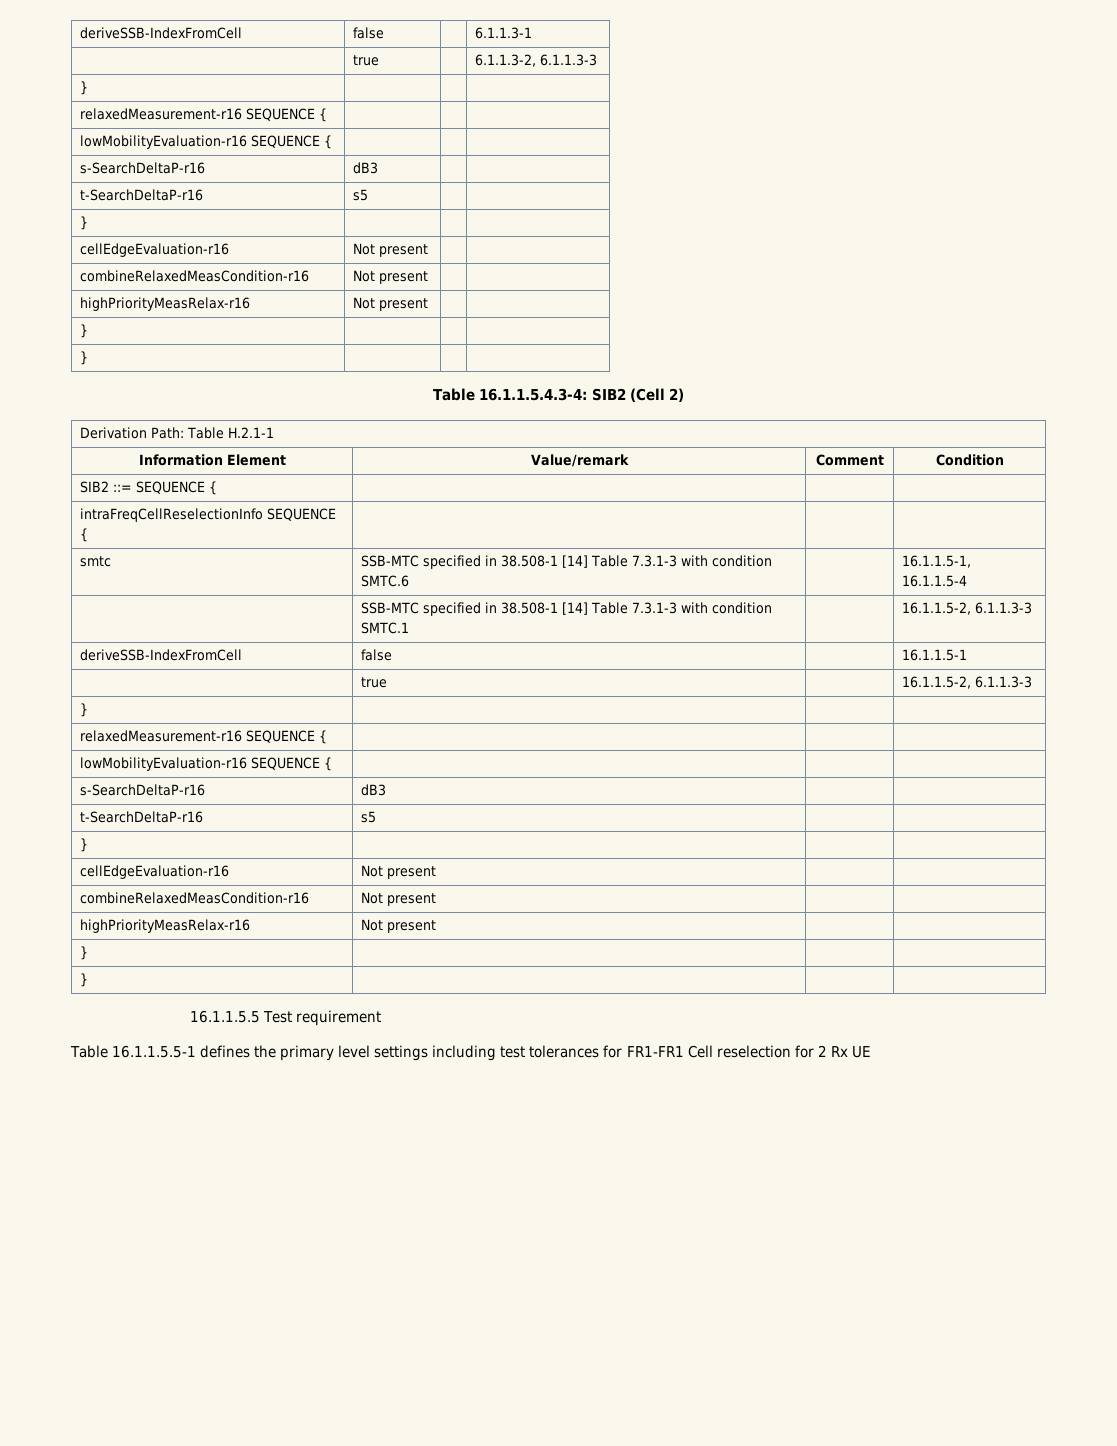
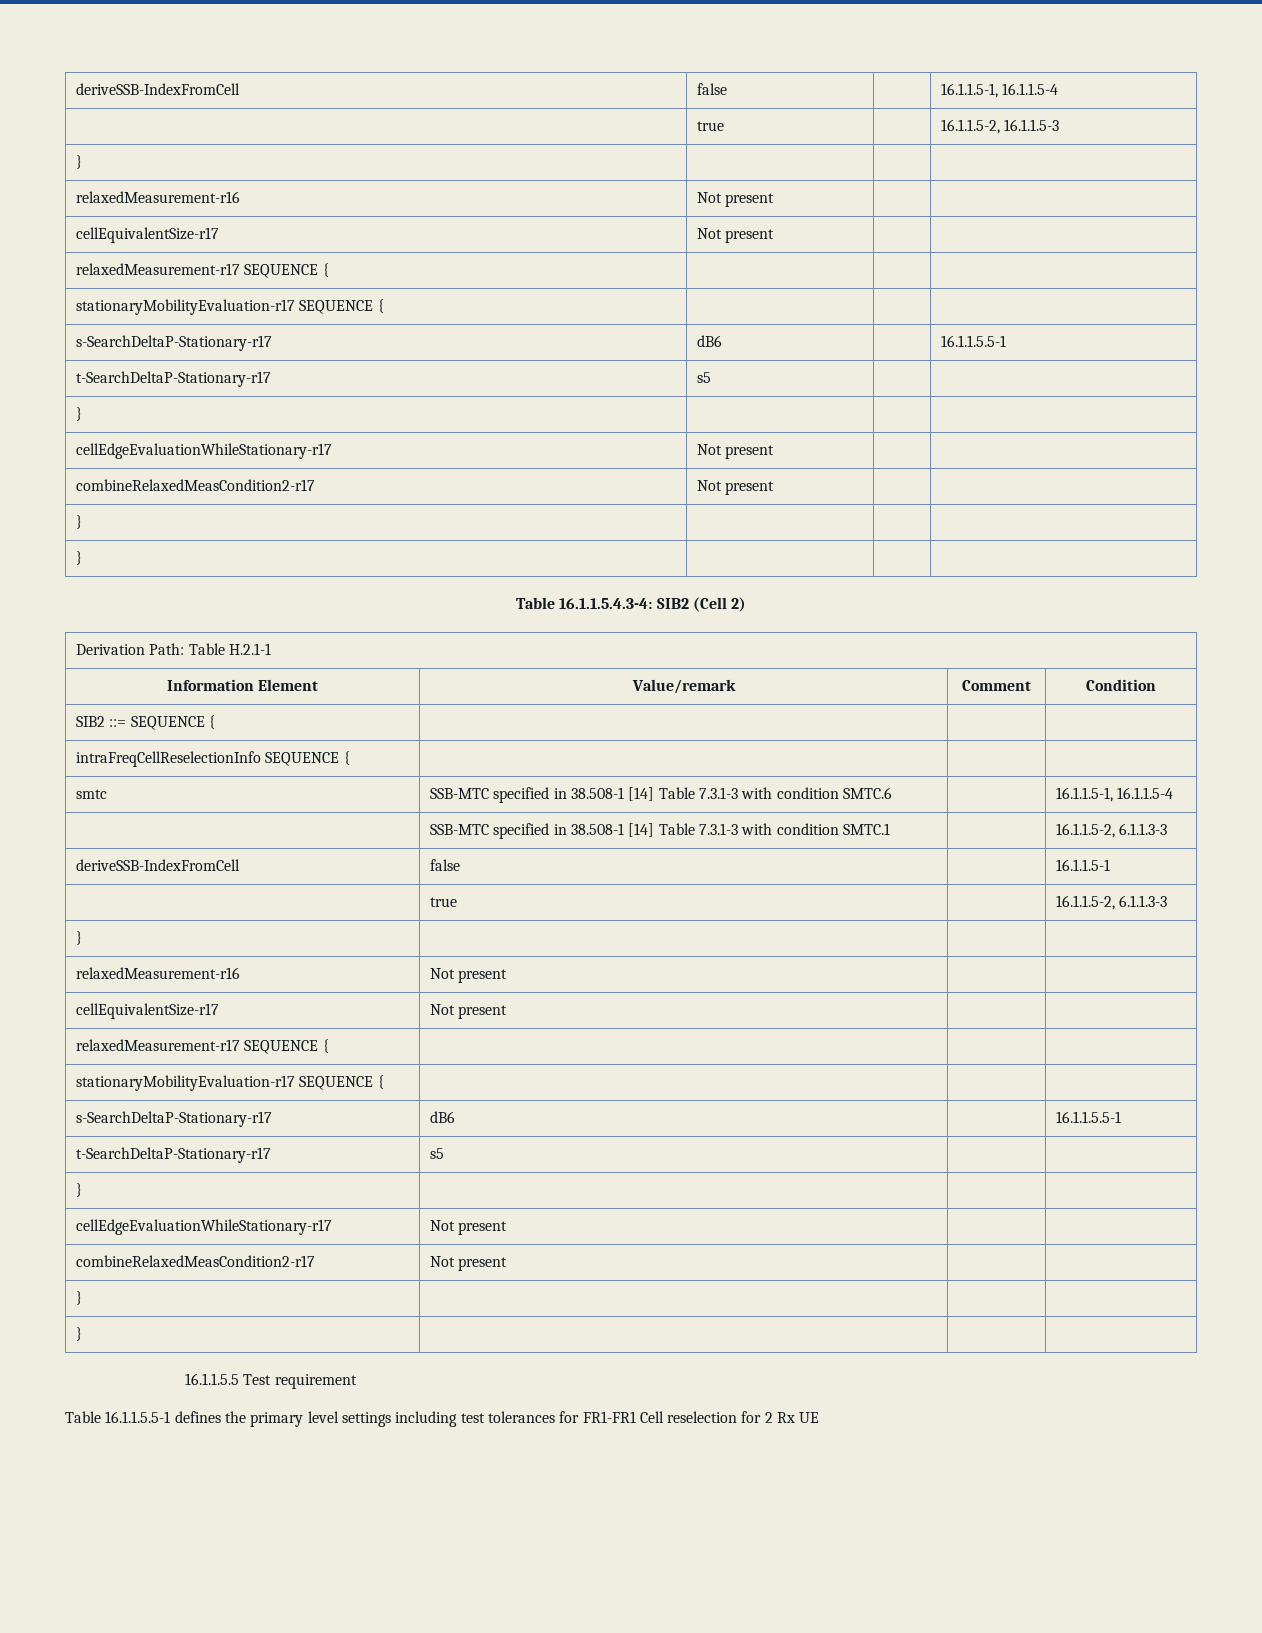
[80,27,243,39] [353,27,385,39] [475,27,533,39] [353,55,380,66] [475,54,598,67] [80,81,89,95] [80,108,328,122] [80,135,333,149] [80,162,206,174] [353,162,379,174] [80,189,204,201] [353,189,369,201] [80,216,89,230] [80,243,230,257] [353,243,429,257] [80,270,310,282] [353,270,429,284] [80,297,251,311] deriveSSB-IndexFromCell | false | | 6.1.1.3-1 // | true | | 6.1.1.3-2, 6.1.1.3-3 // } | | | // relaxedMeasurement-r16 SEQUENCE { | | | // lowMobilityEvaluation-r16 SEQUENCE { | | | // s-SearchDeltaP-r16 | dB3 | | // t-SearchDeltaP-r16 | s5 | | // } | | | // cellEdgeEvaluation-r16 | Not present | | // combineRelaxedMeasCondition-r16 | Not present | | // highPriorityMeasRelax-r16 -> [76,83,241,95] [697,83,728,95] [941,83,1059,98] [697,121,725,131] [941,119,1060,134] [76,155,83,169] [76,191,241,203] [697,192,775,207] [76,227,220,243] [697,228,775,243] [76,263,329,278] [76,299,384,315] [76,335,273,351] [697,335,723,347] [941,335,1007,347] [76,371,272,387] [697,372,712,383] [76,407,83,421] [76,443,333,459] [697,444,775,459] [76,479,316,491] deriveSSB-IndexFromCell | false | | 16.1.1.5-1, 16.1.1.5-4 // | true | | 16.1.1.5-2, 16.1.1.5-3 // } | | | // relaxedMeasurement-r16 | Not present | | // cellEquivalentSize-r17 | Not present | | // relaxedMeasurement-r17 SEQUENCE { | | | // stationaryMobilityEvaluation-r17 SEQUENCE { | | | // s-SearchDeltaP-Stationary-r17 | dB6 | | 16.1.1.5.5-1 // t-SearchDeltaP-Stationary-r17 | s5 | | // } | | | // cellEdgeEvaluationWhileStationary-r17 | Not present | | // combineRelaxedMeasCondition2-r17
[246,730,328,744] [80,757,333,771] [80,784,206,796] [361,784,387,796] [80,811,204,823] [361,811,377,823] [80,838,89,852] [80,865,230,879] [361,865,437,879] [80,892,310,904] [361,892,437,906] [80,919,251,933] SEQUENCE { | | | // lowMobilityEvaluation-r16 SEQUENCE { | | | // s-SearchDeltaP-r16 | dB3 | | // t-SearchDeltaP-r16 | s5 | | // } | | | // cellEdgeEvaluation-r16 | Not present | | // combineRelaxedMeasCondition-r16 | Not present | | // highPriorityMeasRelax-r16 -> [430,968,508,983] [76,1003,220,1019] [430,1004,508,1019] [76,1039,329,1054] [76,1075,384,1091] [76,1111,273,1127] [430,1111,456,1123] [1056,1111,1122,1123] [76,1147,272,1163] [430,1148,445,1159] [76,1183,83,1197] [76,1219,333,1235] [430,1220,508,1235] [76,1255,316,1267] | Not present | | // cellEquivalentSize-r17 | Not present | | // relaxedMeasurement-r17 SEQUENCE { | | | // stationaryMobilityEvaluation-r17 SEQUENCE { | | | // s-SearchDeltaP-Stationary-r17 | dB6 | | 16.1.1.5.5-1 // t-SearchDeltaP-Stationary-r17 | s5 | | // } | | | // cellEdgeEvaluationWhileStationary-r17 | Not present | | // combineRelaxedMeasCondition2-r17

